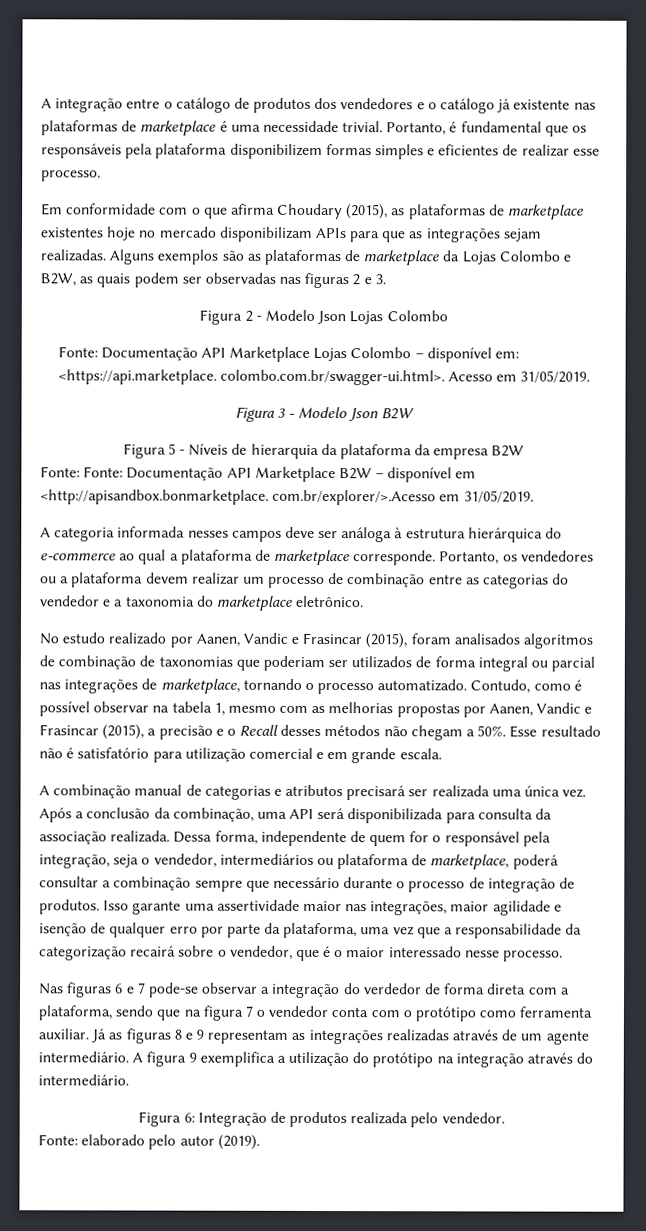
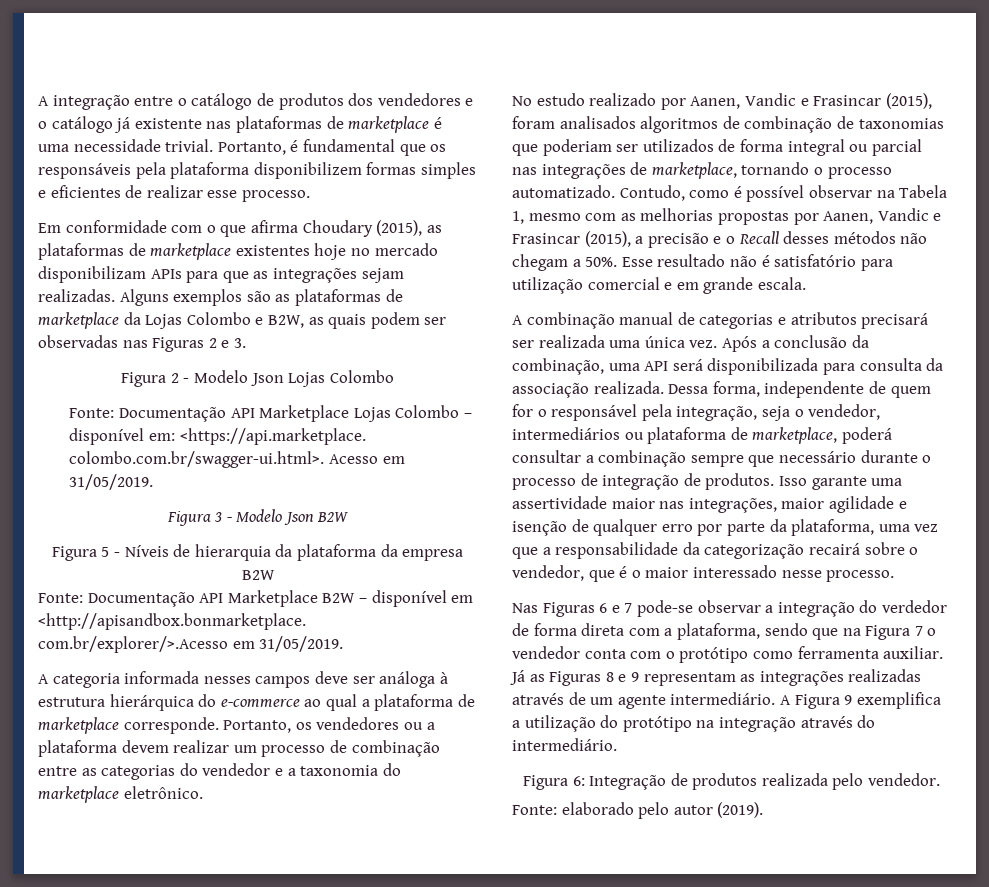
[304,272,350,289] figuras -> [152,337,205,352] Figuras
[83,466,124,478] Fonte: -> (83, 598) none
[171,701,212,713] tabela -> [899,185,948,198] Tabela
[66,982,113,998] figuras -> [542,602,595,617] Figuras
[202,1005,243,1021] figura -> [865,625,911,640] Figura
[125,1028,171,1044] figuras -> [549,671,602,686] Figuras
[146,1051,187,1067] figura -> [794,694,840,709] Figura

